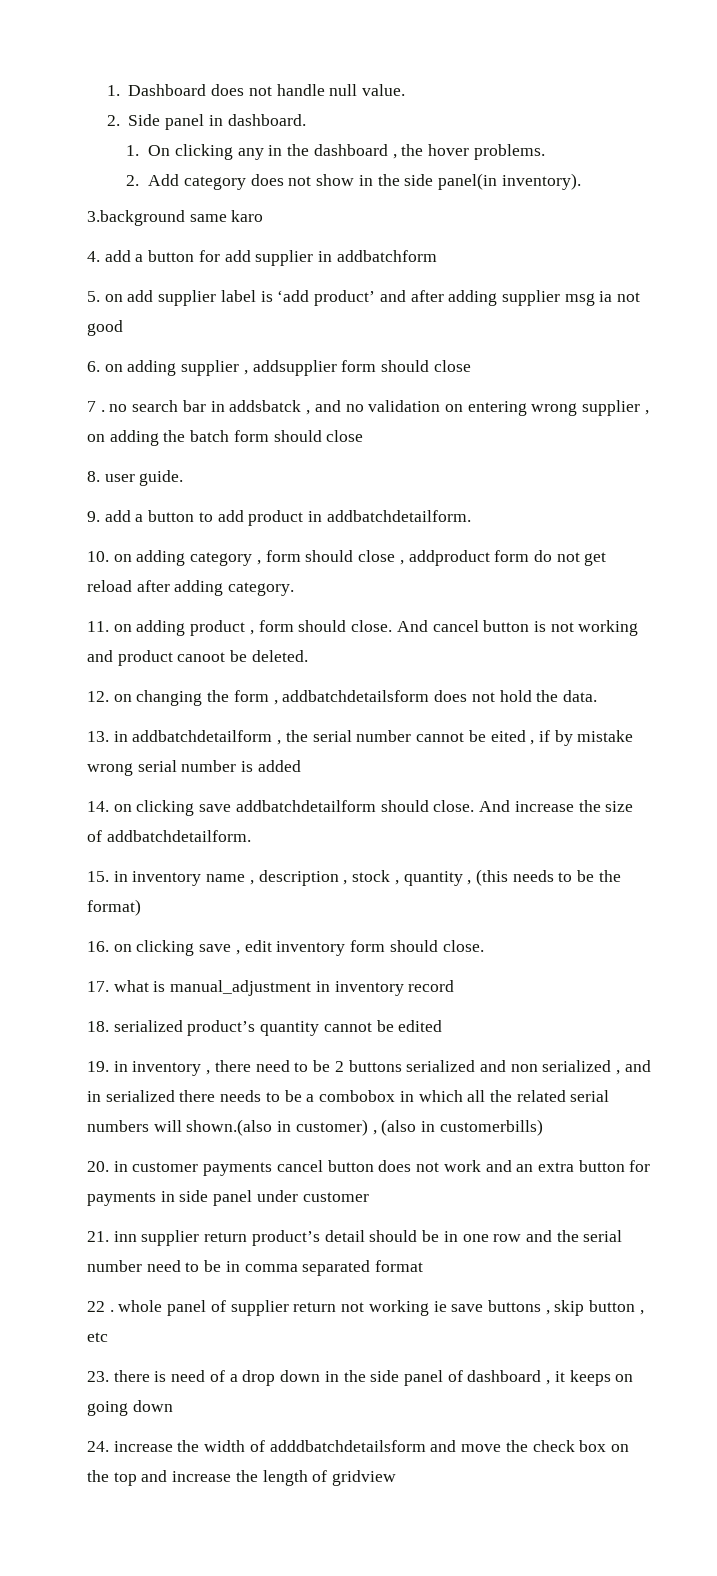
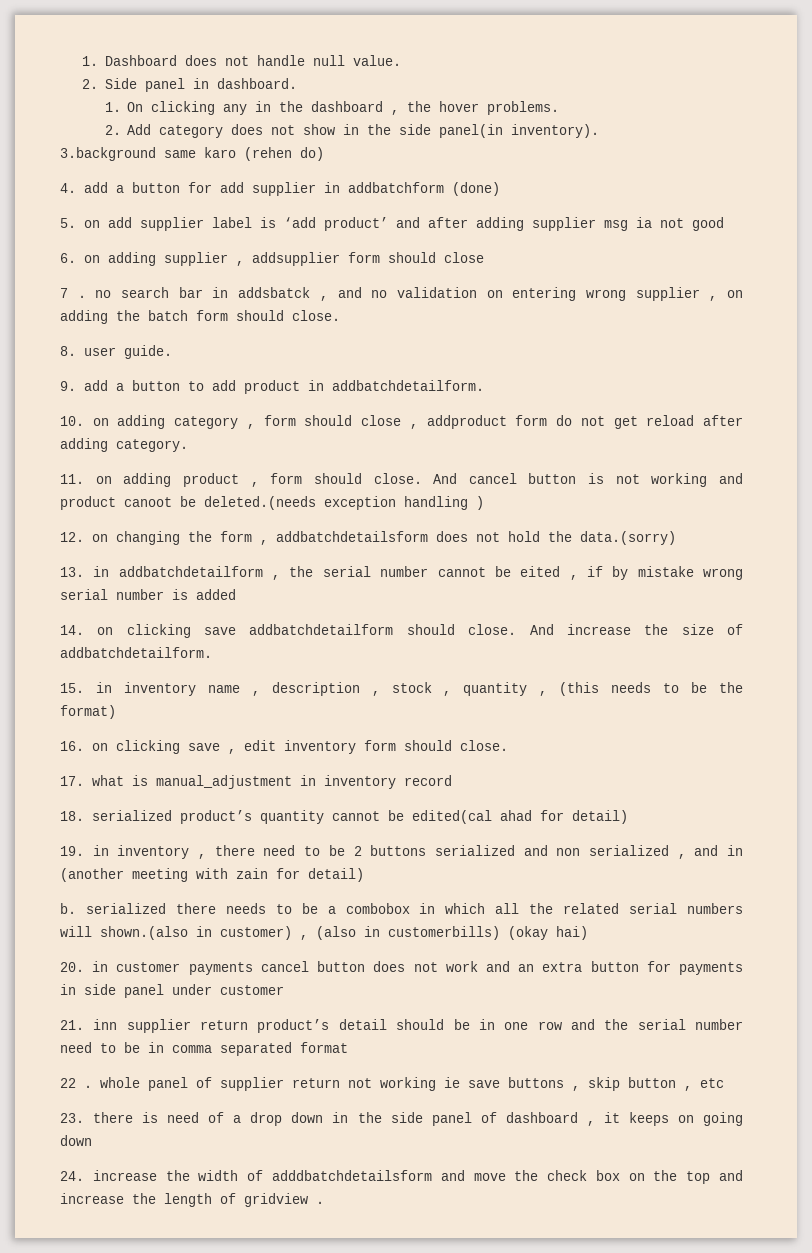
(264, 216) none -> [244,147,324,161] (rehen do)
(437, 256) none -> [452,182,500,196] (done)
[326,430,364,442] close -> [292,310,340,321] close.
[251,650,308,662] deleted. -> [204,496,484,510] deleted.(needs exception handling )
[562,690,597,702] data. -> [580,531,676,545] data.(sorry)
[398,1020,443,1032] edited -> [412,810,628,824] edited(cal ahad for detail)
(101, 1096) none -> [60,868,364,882] [60,903,76,914] (another meeting with zain for detail) // b.
(543, 1127) none -> [508,926,588,940] (okay hai)
(397, 1478) none -> [316,1201,324,1204] .

